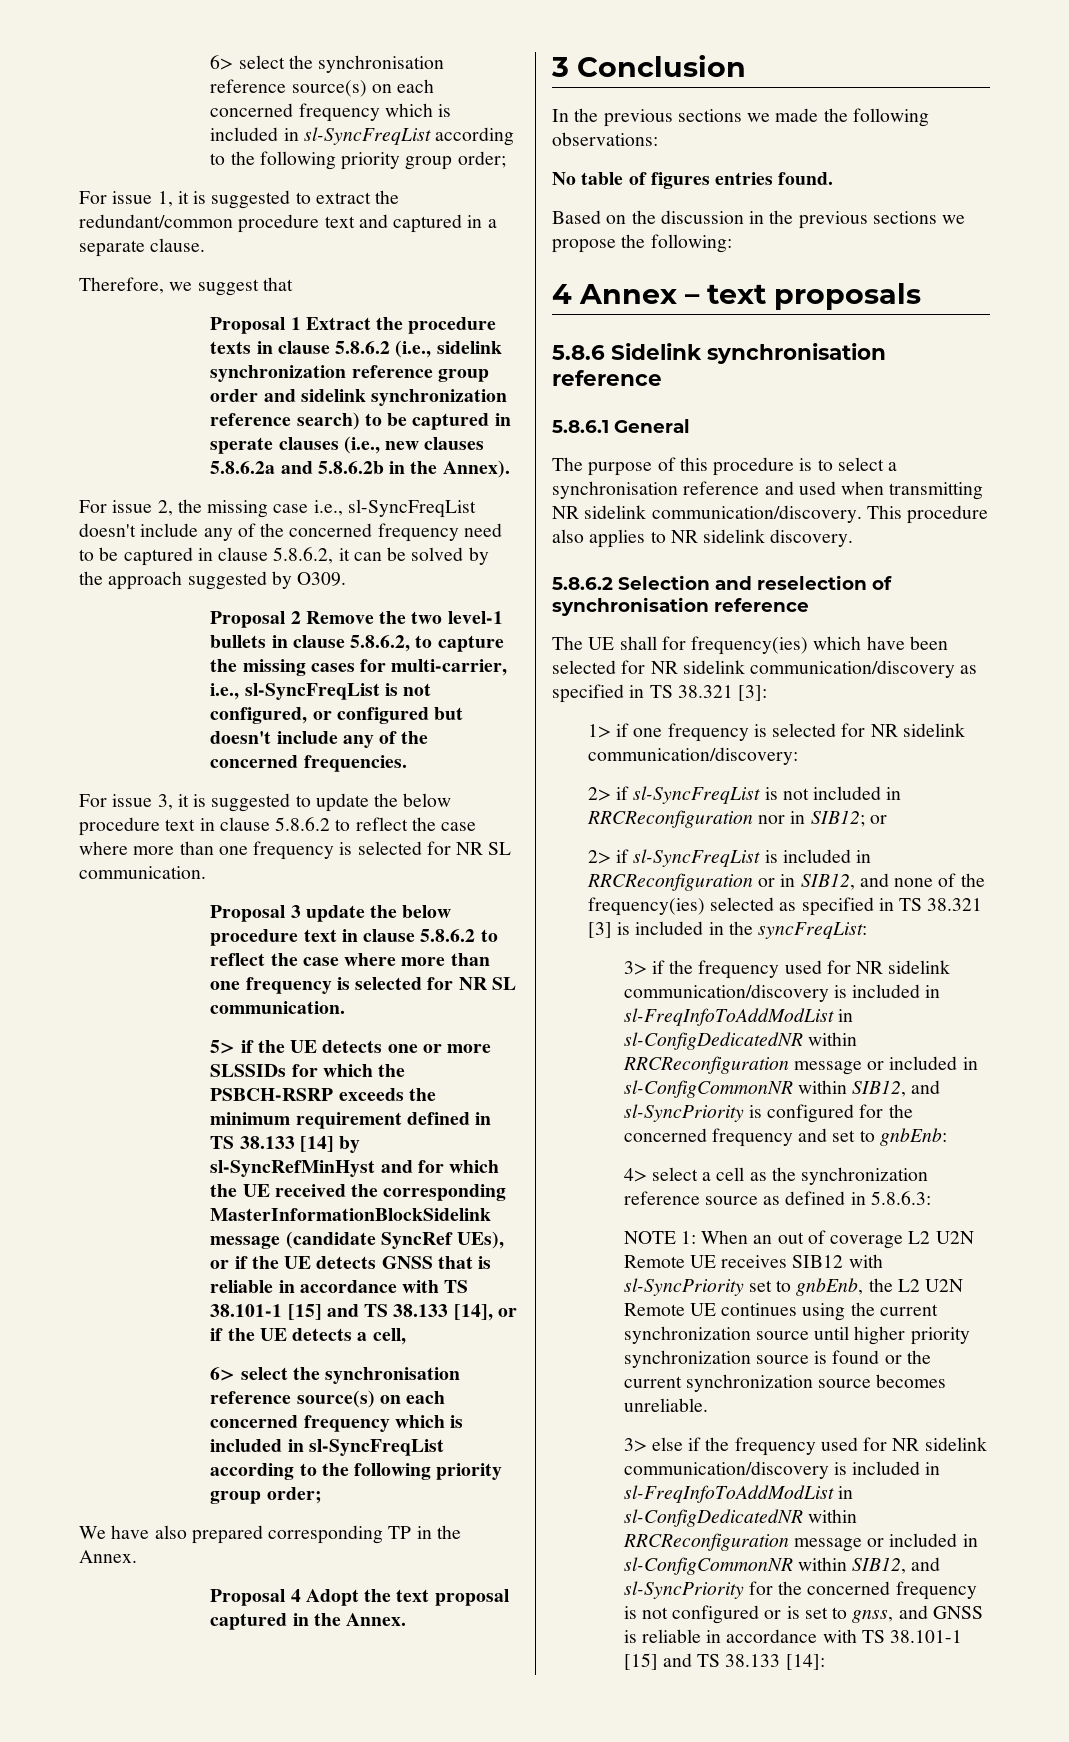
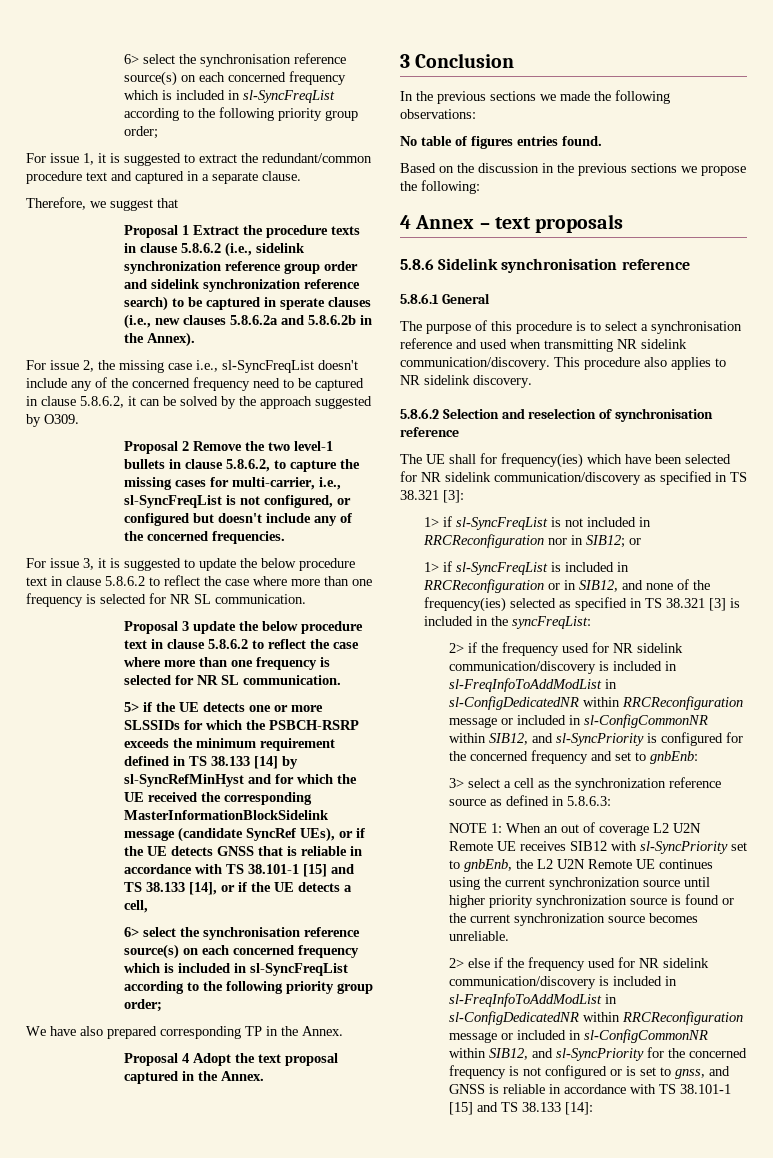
[633,723,965,742] [587,747,798,765] [587,786,630,801] one frequency is selected for NR sidelink communication/discovery: // 2> if -> (453, 521) none
[587,850,611,864] 2> -> [424,562,440,572] 1>
[623,961,647,975] 3> -> [448,643,464,653] 2>
[623,1168,647,1182] 4> -> [448,778,464,788] 3>
[623,1438,647,1452] 3> -> [448,958,464,968] 2>

